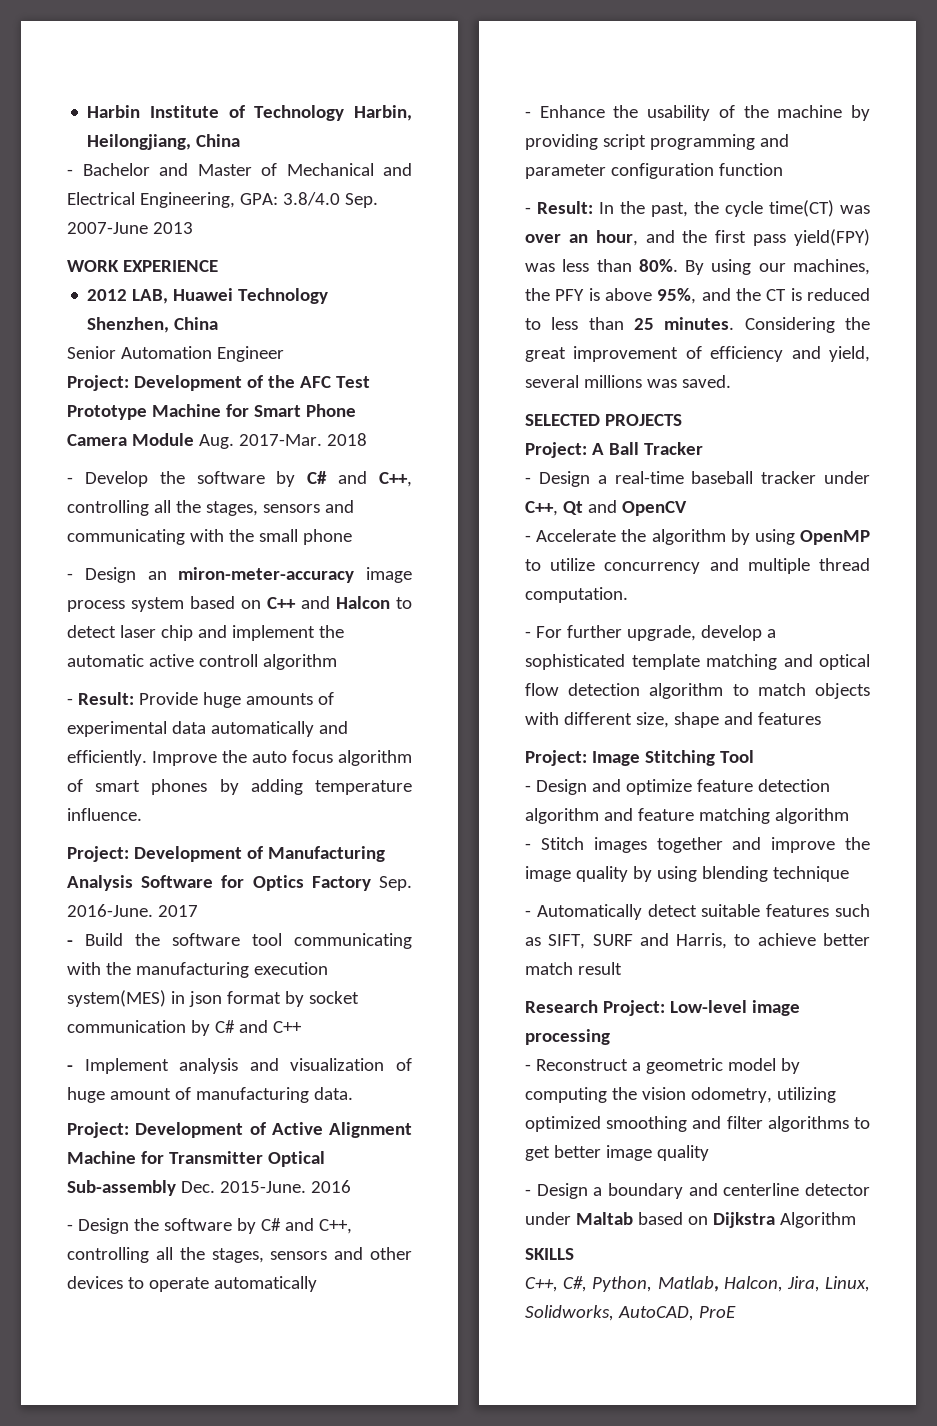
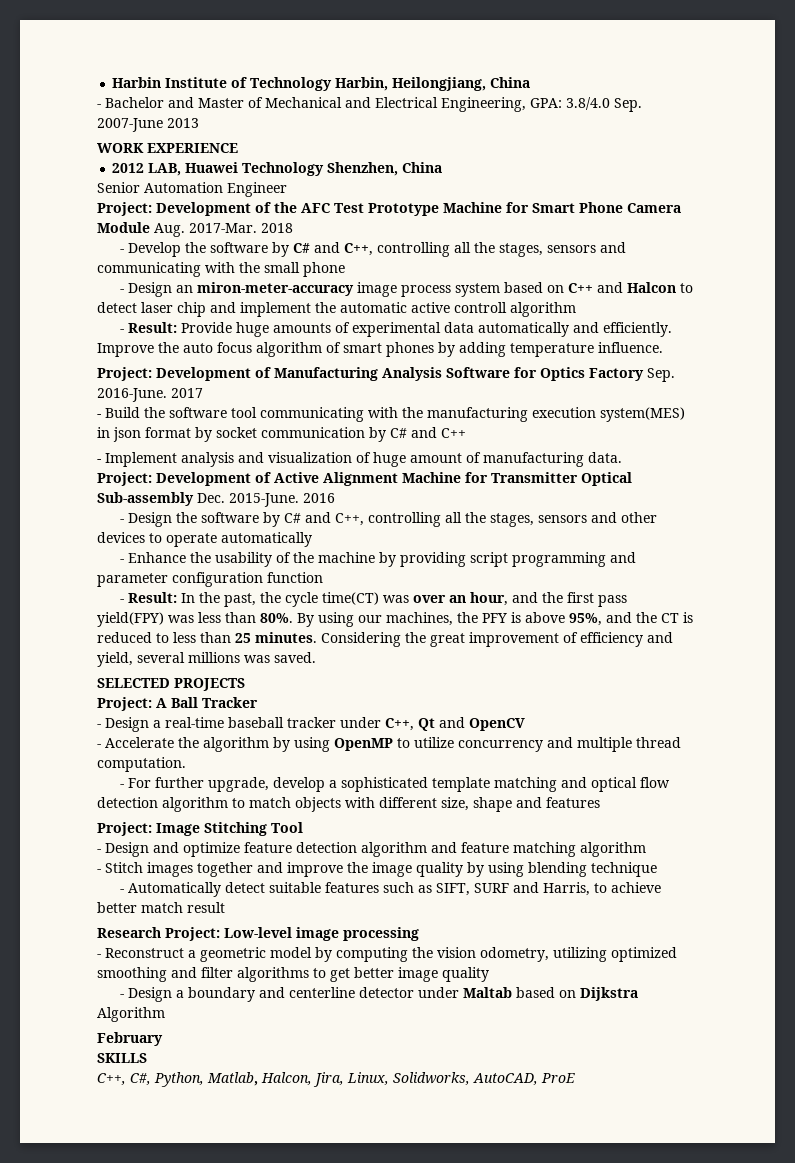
(856, 1220) none -> [97,1032,163,1046] // February

